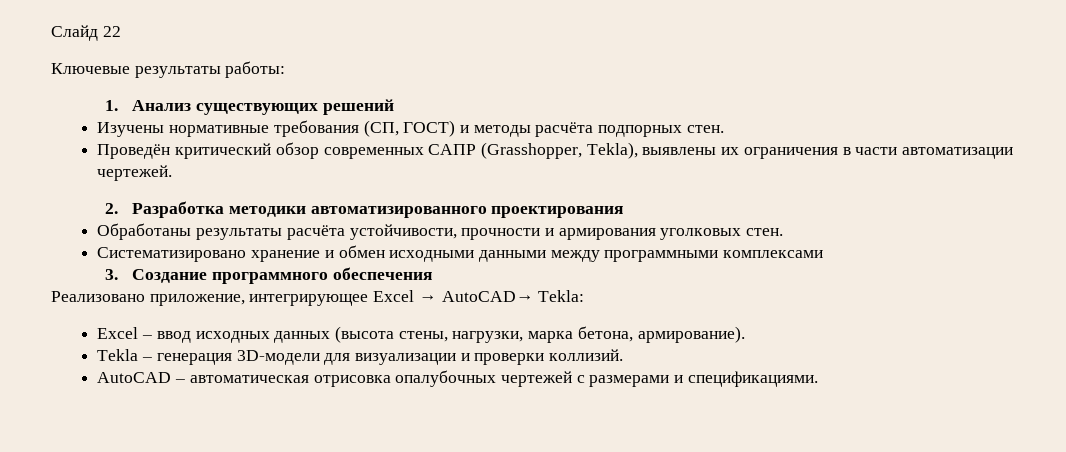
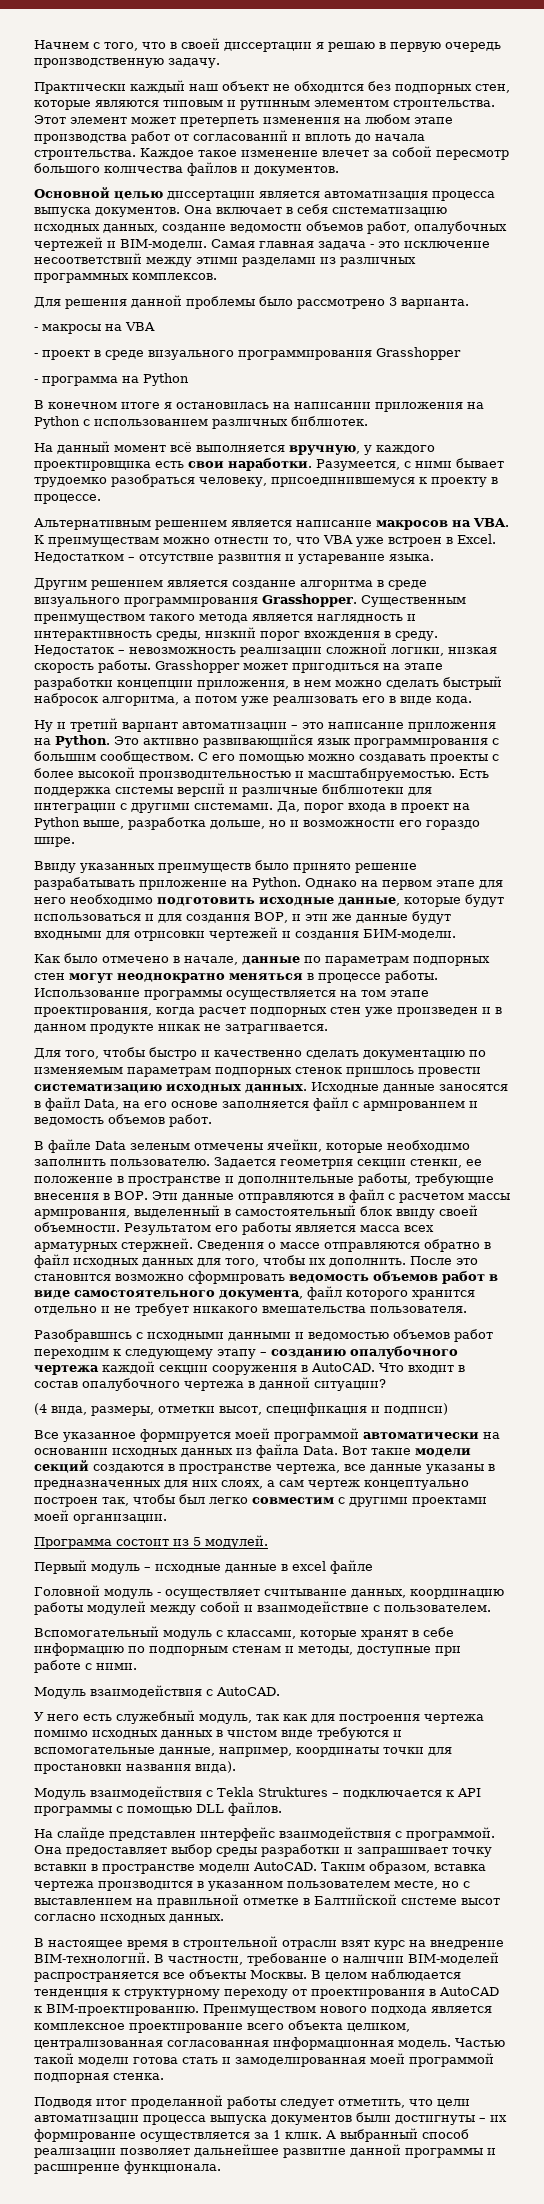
[51,25,121,41] [51,61,286,78] [105,99,394,115] [97,120,724,137] [97,142,1014,159] [97,165,173,181] [105,201,624,218] [97,223,784,240] [97,245,824,262] [105,267,432,284] [51,290,585,306] [97,326,745,343] [97,349,624,365] [97,370,818,387] Слайд 22 // Ключевые результаты работы: // 1. Анализ существующих решений // Изучены нормативные требования (СП, ГОСТ) и методы расчёта подпорных стен. // Проведён критический обзор современных САПР (Grasshopper, Tekla), выявлены их ограничения в части автоматизации чертежей. // 2. Разработка методики автоматизированного проектирования // Обработаны результаты расчёта устойчивости, прочности и армирования уголковых стен. // Систематизировано хранение и обмен исходными данными между программными комплексами // 3. Создание программного обеспечения // Реализовано приложение, интегрирующее Excel → AutoCAD→ Tekla: // Excel – ввод исходных данных (высота стены, нагрузки, марка бетона, армирование). // Tekla – генерация 3D-модели для визуализации и проверки коллизий. // AutoCAD – автоматическая отрисовка опалубочных чертежей с размерами и спецификациями. -> [34,38,501,52] [34,58,220,68] [34,80,510,94] [34,100,495,110] [34,114,453,127] [34,130,425,144] [34,146,509,160] [34,162,339,176] [34,187,495,201] [34,204,447,217] [34,221,507,234] [34,237,490,251] [34,253,416,267] [34,273,217,283] [34,295,469,309] [34,322,155,334] [34,347,461,360] [34,373,189,386] [34,400,484,412] [34,416,368,429] [34,441,435,455] [34,457,504,471] [34,474,498,487] [34,494,101,504] [34,518,509,530] [34,534,496,547] [34,552,434,564] [34,578,427,590] [34,594,466,607] [34,614,416,624] [34,627,438,641] [34,643,497,657] [34,660,443,673] [34,676,502,690] [34,693,472,706] [34,718,496,732] [34,734,499,748] [34,751,499,764] [34,767,489,781] [34,783,432,797] [34,801,470,813] [34,817,480,830] [34,837,75,847] [34,860,417,873] [34,877,503,890] [34,894,504,907] [34,911,451,924] [34,927,456,941] [34,953,490,966] [34,970,438,983] [34,988,429,1000] [34,1007,502,1017] [34,1024,328,1034] [34,1047,486,1060] [34,1067,481,1077] [34,1082,508,1093] [34,1097,478,1111] [34,1114,212,1127] [34,1139,470,1153] [34,1157,482,1169] [34,1173,494,1186] [34,1189,510,1203] [34,1205,478,1219] [34,1222,434,1235] [34,1238,491,1252] [34,1254,478,1268] [34,1270,498,1284] [34,1286,475,1300] [34,1303,467,1316] [34,1329,493,1342] [34,1345,458,1359] [34,1361,465,1375] [34,1377,386,1391] [34,1403,448,1416] [34,1428,500,1442] [34,1444,471,1458] [34,1460,495,1474] [34,1480,469,1490] [34,1494,487,1507] [34,1510,167,1524] [34,1535,268,1549] [34,1560,373,1574] [34,1585,504,1599] [34,1601,491,1615] [34,1626,454,1640] [34,1643,461,1656] [34,1660,137,1673] [34,1685,280,1699] [34,1710,484,1724] [34,1727,402,1740] [34,1747,452,1757] [34,1761,236,1774] [34,1786,481,1800] [34,1802,282,1816] [34,1827,495,1841] [34,1844,492,1857] [34,1861,486,1874] [34,1881,470,1891] [34,1894,500,1908] [34,1914,224,1923] [34,1936,504,1950] [34,1952,499,1966] [34,1969,461,1982] [34,1987,499,1999] [34,2004,492,2016] [34,2020,410,2033] [34,2037,505,2050] [34,2053,494,2067] [34,2073,164,2083] [34,2095,470,2109] [34,2112,507,2125] [34,2128,469,2142] [34,2144,496,2158] [34,2161,221,2174] Начнем с того, что в своей диссертации я решаю в первую очередь производственную задачу. // Практически каждый наш объект не обходится без подпорных стен, которые являются типовым и рутинным элементом строительства. Этот элемент может претерпеть изменения на любом этапе производства работ от согласований и вплоть до начала строительства. Каждое такое изменение влечет за собой пересмотр большого количества файлов и документов. // Основной целью диссертации является автоматизация процесса выпуска документов. Она включает в себя систематизацию исходных данных, создание ведомости объемов работ, опалубочных чертежей и BIM-модели. Самая главная задача - это исключение несоответствий между этими разделами из различных программных комплексов. // Для решения данной проблемы было рассмотрено 3 варианта. // - макросы на VBA // - проект в среде визуального программирования Grasshopper // - программа на Python // В конечном итоге я остановилась на написании приложения на Python с использованием различных библиотек. // На данный момент всё выполняется вручную, у каждого проектировщика есть свои наработки. Разумеется, с ними бывает трудоемко разобраться человеку, присоединившемуся к проекту в процессе. // Альтернативным решением является написание макросов на VBA. К преимуществам можно отнести то, что VBA уже встроен в Excel. Недостатком – отсутствие развития и устаревание языка. // Другим решением является создание алгоритма в среде визуального программирования Grasshopper. Существенным преимуществом такого метода является наглядность и интерактивность среды, низкий порог вхождения в среду. Недостаток – невозможность реализации сложной логики, низкая скорость работы. Grasshopper может пригодиться на этапе разработки концепции приложения, в нем можно сделать быстрый набросок алгоритма, а потом уже реализовать его в виде кода. // Ну и третий вариант автоматизации – это написание приложения на Python. Это активно развивающийся язык программирования с большим сообществом. С его помощью можно создавать проекты с более высокой производительностью и масштабируемостью. Есть поддержка системы версий и различные библиотеки для интеграции с другими системами. Да, порог входа в проект на Python выше, разработка дольше, но и возможности его гораздо шире. // Ввиду указанных преимуществ было принято решение разрабатывать приложение на Python. Однако на первом этапе для него необходимо подготовить исходные данные, которые будут использоваться и для создания ВОР, и эти же данные будут входными для отрисовки чертежей и создания БИМ-модели. // Как было отмечено в начале, данные по параметрам подпорных стен могут неоднократно меняться в процессе работы. Использование программы осуществляется на том этапе проектирования, когда расчет подпорных стен уже произведен и в данном продукте никак не затрагивается. // Для того, чтобы быстро и качественно сделать документацию по изменяемым параметрам подпорных стенок пришлось провести систематизацию исходных данных. Исходные данные заносятся в файл Data, на его основе заполняется файл с армированием и ведомость объемов работ. // В файле Data зеленым отмечены ячейки, которые необходимо заполнить пользователю. Задается геометрия секции стенки, ее положение в пространстве и дополнительные работы, требующие внесения в ВОР. Эти данные отправляются в файл с расчетом массы армирования, выделенный в самостоятельный блок ввиду своей объемности. Результатом его работы является масса всех арматурных стержней. Сведения о массе отправляются обратно в файл исходных данных для того, чтобы их дополнить. После это становится возможно сформировать ведомость объемов работ в виде самостоятельного документа, файл которого хранится отдельно и не требует никакого вмешательства пользователя. // Разобравшись с исходными данными и ведомостью объемов работ переходим к следующему этапу – созданию опалубочного чертежа каждой секции сооружения в AutoCAD. Что входит в состав опалубочного чертежа в данной ситуации? // (4 вида, размеры, отметки высот, спецификация и подписи) // Все указанное формируется моей программой автоматически на основании исходных данных из файла Data. Вот такие модели секций создаются в пространстве чертежа, все данные указаны в предназначенных для них слоях, а сам чертеж концептуально построен так, чтобы был легко совместим с другими проектами моей организации. // Программа состоит из 5 модулей. // Первый модуль – исходные данные в excel файле // Головной модуль - осуществляет считывание данных, координацию работы модулей между собой и взаимодействие с пользователем. // Вспомогательный модуль с классами, которые хранят в себе информацию по подпорным стенам и методы, доступные при работе с ними. // Модуль взаимодействия с AutoCAD. // У него есть служебный модуль, так как для построения чертежа помимо исходных данных в чистом виде требуются и вспомогательные данные, например, координаты точки для простановки названия вида). // Модуль взаимодействия с Tekla Struktures – подключается к API программы с помощью DLL файлов. // На слайде представлен интерфейс взаимодействия с программой. Она предоставляет выбор среды разработки и запрашивает точку вставки в пространстве модели AutoCAD. Таким образом, вставка чертежа производится в указанном пользователем месте, но с выставлением на правильной отметке в Балтийской системе высот согласно исходных данных. // В настоящее время в строительной отрасли взят курс на внедрение BIM-технологий. В частности, требование о наличии BIM-моделей распространяется все объекты Москвы. В целом наблюдается тенденция к структурному переходу от проектирования в AutoCAD к BIM-проектированию. Преимуществом нового подхода является комплексное проектирование всего объекта целиком, централизованная согласованная информационная модель. Частью такой модели готова стать и замоделированная моей программой подпорная стенка. // Подводя итог проделанной работы следует отметить, что цели автоматизации процесса выпуска документов были достигнуты – их формирование осуществляется за 1 клик. А выбранный способ реализации позволяет дальнейшее развитие данной программы и расширение функционала.

